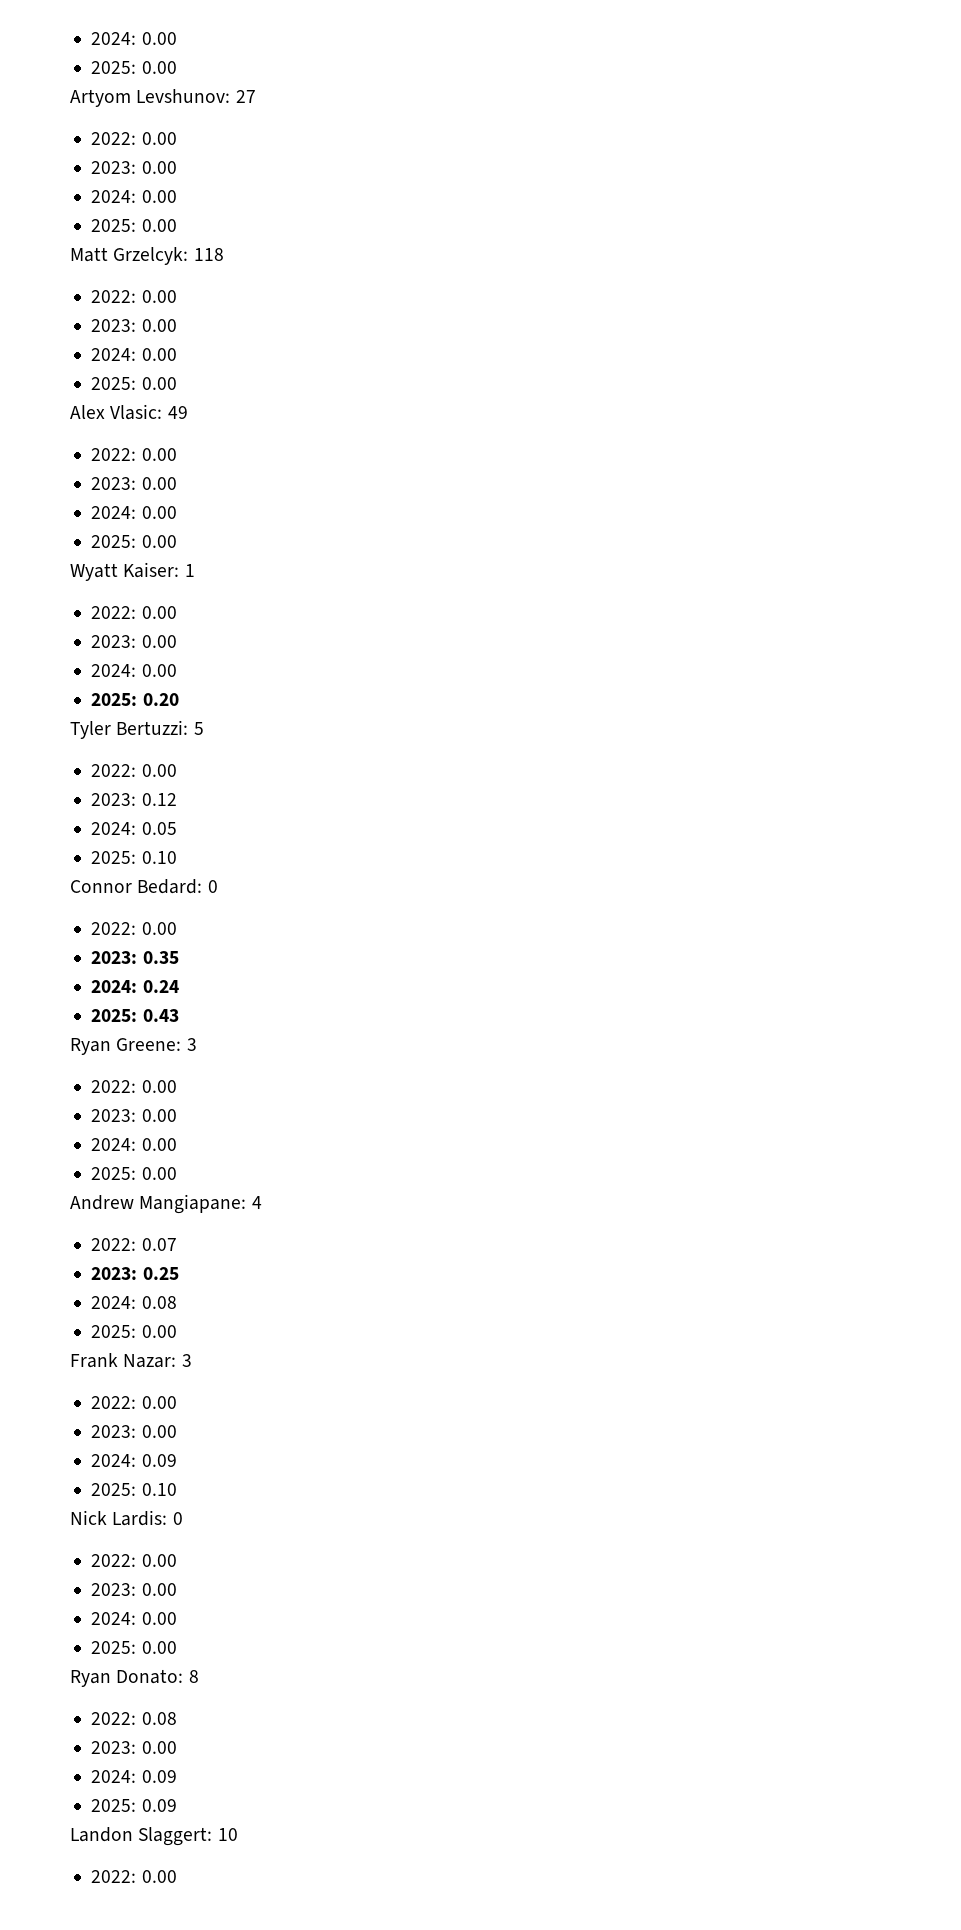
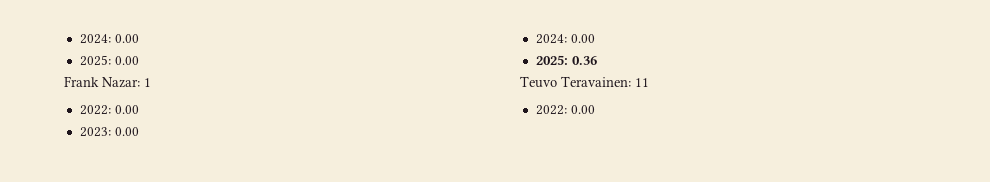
[91,32,177,45] [91,61,177,74] [70,89,256,107] [91,132,177,145] [91,161,177,174] [91,190,177,203] [91,219,177,232] [70,247,224,265] [91,290,177,303] [91,319,177,332] [91,348,177,361] [91,377,177,390] [70,404,188,420] [91,448,177,461] [91,477,177,490] [91,506,177,519] [91,535,177,548] [70,562,180,581] 2024: 0.00 // 2025: 0.00 // Artyom Levshunov: 27 // 2022: 0.00 // 2023: 0.00 // 2024: 0.00 // 2025: 0.00 // Matt Grzelcyk: 118 // 2022: 0.00 // 2023: 0.00 // 2024: 0.00 // 2025: 0.00 // Alex Vlasic: 49 // 2022: 0.00 // 2023: 0.00 // 2024: 0.00 // 2025: 0.00 // Wyatt Kaiser: -> [79,34,139,44] [79,55,139,66] [64,76,140,88] 2024: 0.00 // 2025: 0.00 // Frank Nazar:
[142,693,179,706] [70,720,204,739] [91,764,177,777] [91,793,177,806] [91,822,177,835] [91,851,177,864] [70,879,218,894] [91,922,177,935] [91,951,179,964] [91,980,179,993] [91,1009,179,1022] [70,1038,197,1055] [91,1080,177,1093] [91,1109,177,1122] [91,1138,177,1151] [91,1167,177,1180] [70,1194,262,1214] [91,1238,177,1251] [91,1267,179,1280] [91,1296,177,1309] [91,1325,177,1338] [70,1353,192,1368] [91,1396,177,1409] [91,1425,177,1438] [91,1454,177,1467] [91,1483,177,1496] [70,1510,183,1526] [91,1554,177,1567] [91,1583,177,1596] [91,1612,177,1625] [91,1641,177,1654] [70,1669,199,1687] [91,1712,177,1725] [91,1741,177,1754] [91,1770,177,1783] [91,1799,177,1812] [70,1827,238,1846] 0.20 // Tyler Bertuzzi: 5 // 2022: 0.00 // 2023: 0.12 // 2024: 0.05 // 2025: 0.10 // Connor Bedard: 0 // 2022: 0.00 // 2023: 0.35 // 2024: 0.24 // 2025: 0.43 // Ryan Greene: 3 // 2022: 0.00 // 2023: 0.00 // 2024: 0.00 // 2025: 0.00 // Andrew Mangiapane: 4 // 2022: 0.07 // 2023: 0.25 // 2024: 0.08 // 2025: 0.00 // Frank Nazar: 3 // 2022: 0.00 // 2023: 0.00 // 2024: 0.09 // 2025: 0.10 // Nick Lardis: 0 // 2022: 0.00 // 2023: 0.00 // 2024: 0.00 // 2025: 0.00 // Ryan Donato: 8 // 2022: 0.08 // 2023: 0.00 // 2024: 0.09 // 2025: 0.09 // Landon Slaggert: 10 -> [571,56,597,65] [520,76,649,88] 0.36 // Teuvo Teravainen: 11

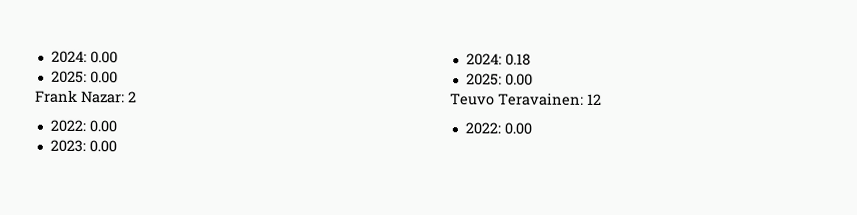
[144,78,151,87] 1 -> [128,91,137,103] 2
[570,34,595,43] [535,55,597,65] 0.00 // 2025: 0.36 -> [504,53,531,66] [465,73,533,86] 0.18 // 2025: 0.00
[635,78,649,87] 11 -> [587,93,602,105] 12

